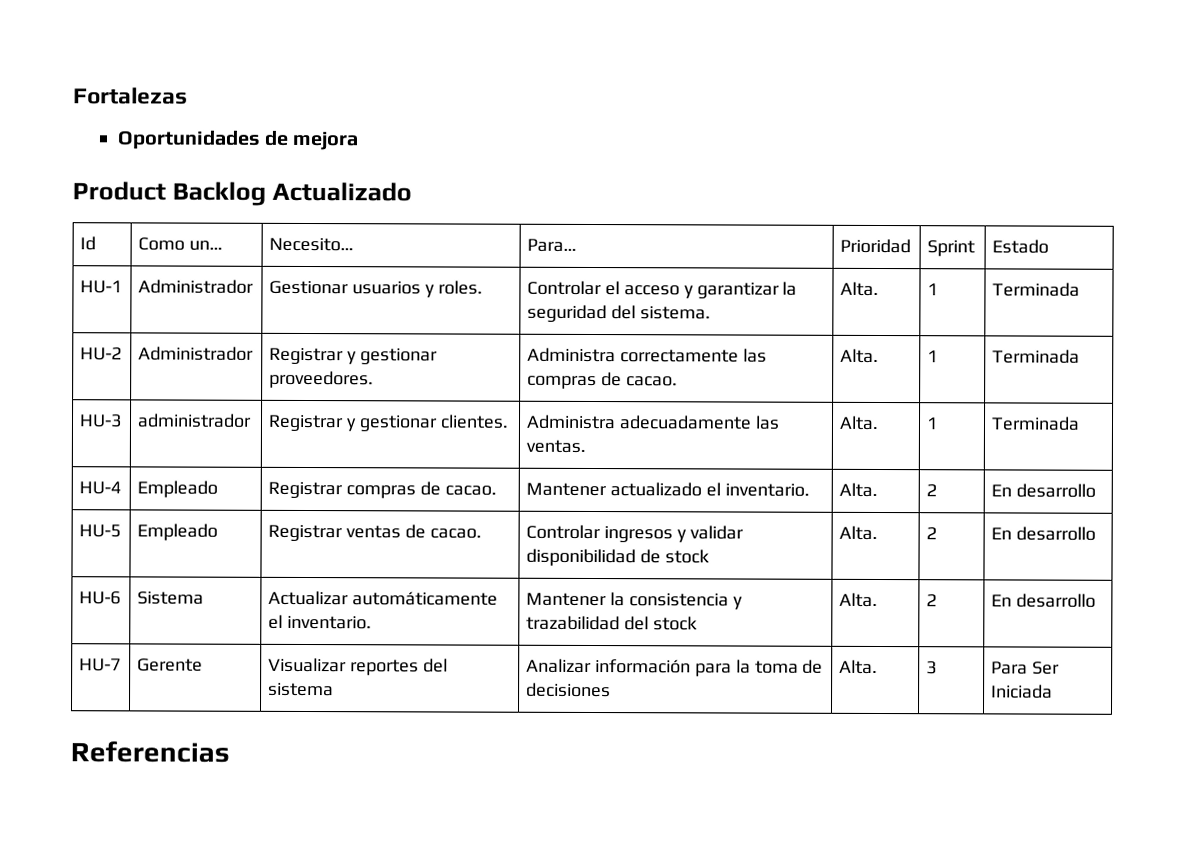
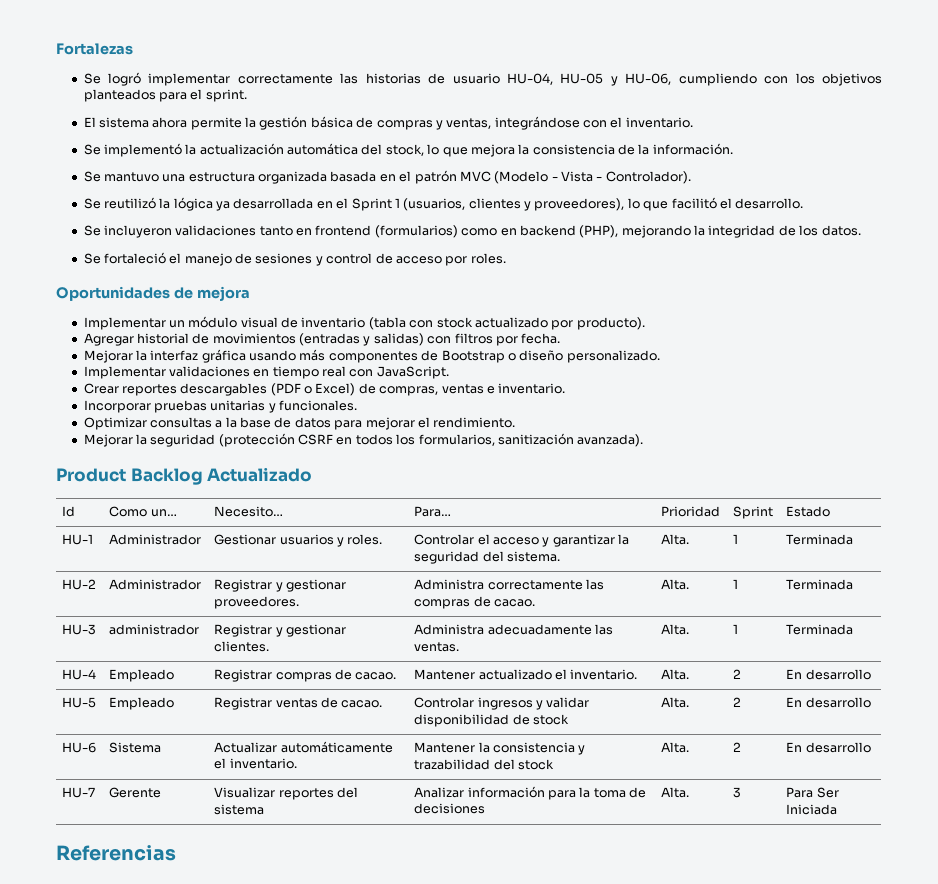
[116,130,360,151] Oportunidades de mejora -> [83,72,882,86] [83,89,247,102] [83,116,693,130] [83,143,733,157] [83,170,691,184] [83,197,804,211] [83,225,861,238] [83,252,506,266] [56,286,250,301] [83,316,645,330] [83,333,561,346] [83,349,660,363] [83,366,449,379] [83,383,566,396] [83,400,358,413] [83,417,516,430] [83,433,644,447] Se logró implementar correctamente las historias de usuario HU-04, HU-05 y HU-06, cumpliendo con los objetivos planteados para el sprint. // El sistema ahora permite la gestión básica de compras y ventas, integrándose con el inventario. // Se implementó la actualización automática del stock, lo que mejora la consistencia de la información. // Se mantuvo una estructura organizada basada en el patrón MVC (Modelo - Vista - Controlador). // Se reutilizó la lógica ya desarrollada en el Sprint 1 (usuarios, clientes y proveedores), lo que facilitó el desarrollo. // Se incluyeron validaciones tanto en frontend (formularios) como en backend (PHP), mejorando la integridad de los datos. // Se fortaleció el manejo de sesiones y control de acceso por roles. // Oportunidades de mejora // Implementar un módulo visual de inventario (tabla con stock actualizado por producto). // Agregar historial de movimientos (entradas y salidas) con filtros por fecha. // Mejorar la interfaz gráfica usando más componentes de Bootstrap o diseño personalizado. // Implementar validaciones en tiempo real con JavaScript. // Crear reportes descargables (PDF o Excel) de compras, ventas e inventario. // Incorporar pruebas unitarias y funcionales. // Optimizar consultas a la base de datos para mejorar el rendimiento. // Mejorar la seguridad (protección CSRF en todos los formularios, sanitización avanzada).

